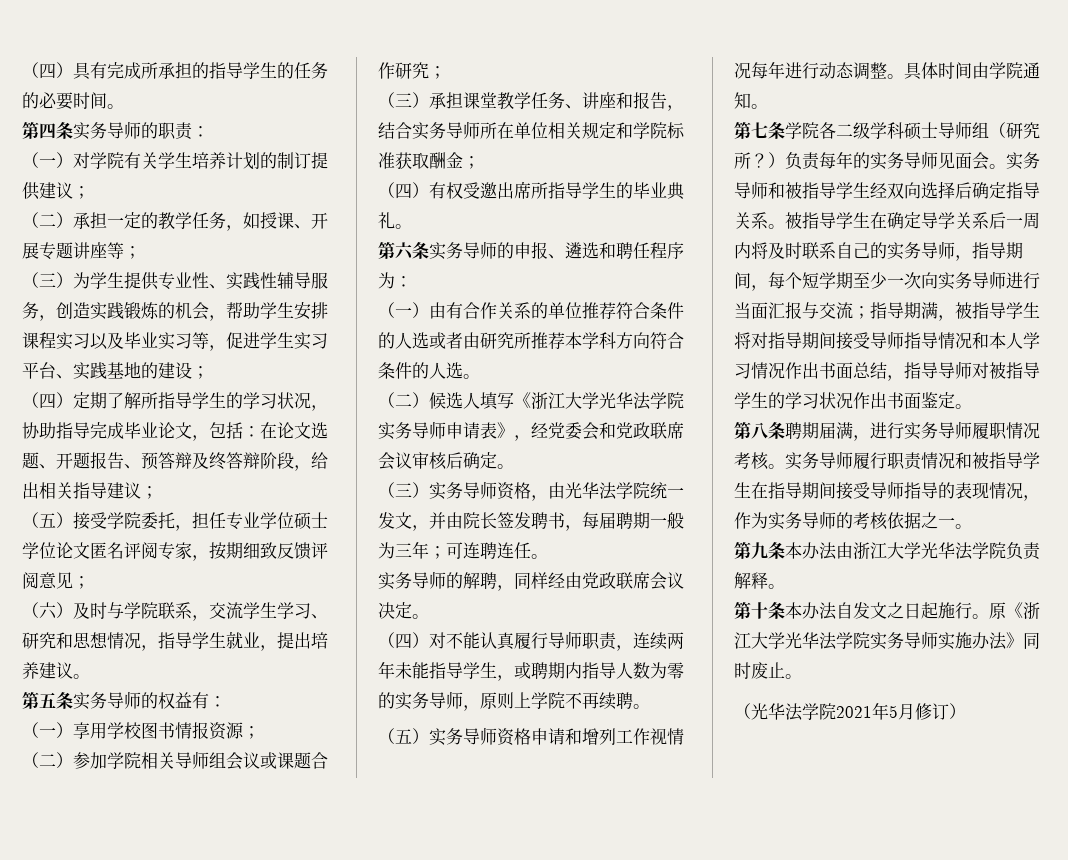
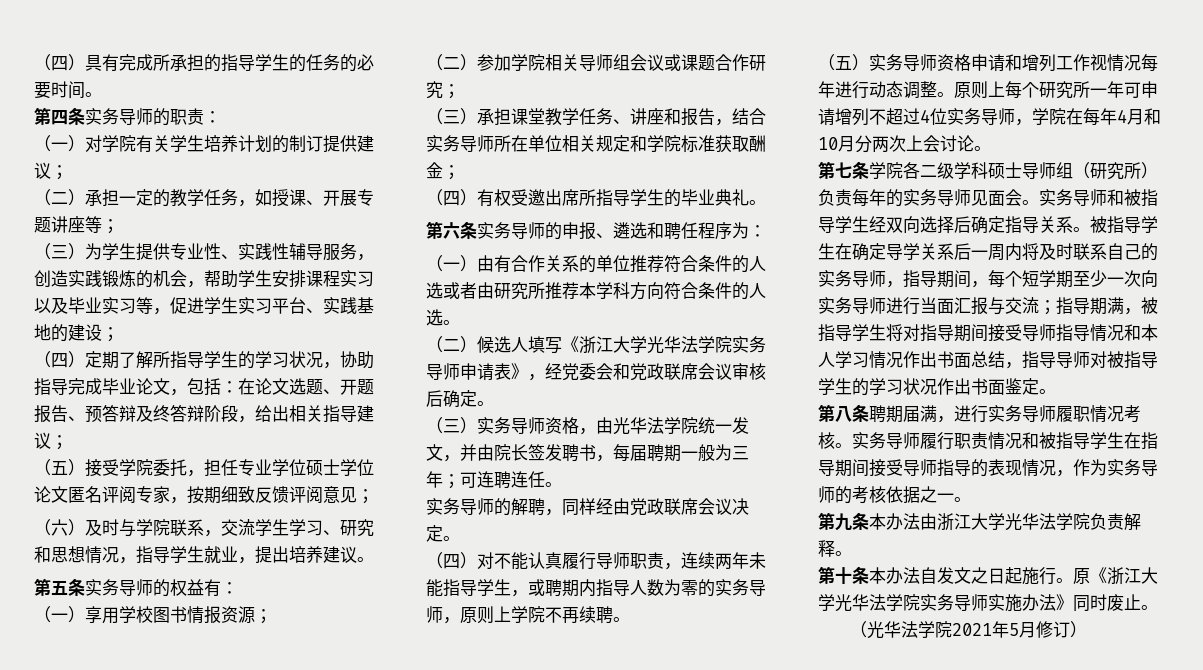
[904,62,1040,80] [734,92,751,109] 具体时间由学院通知 -> [954,81,1158,99] [818,108,1161,126] [818,135,974,153] 原则上每个研究所一年可申请增列不超过4位实务导师，学院在每年4月和10月分两次上会讨论
[751,153,768,168] ？ -> (1141, 170) none

